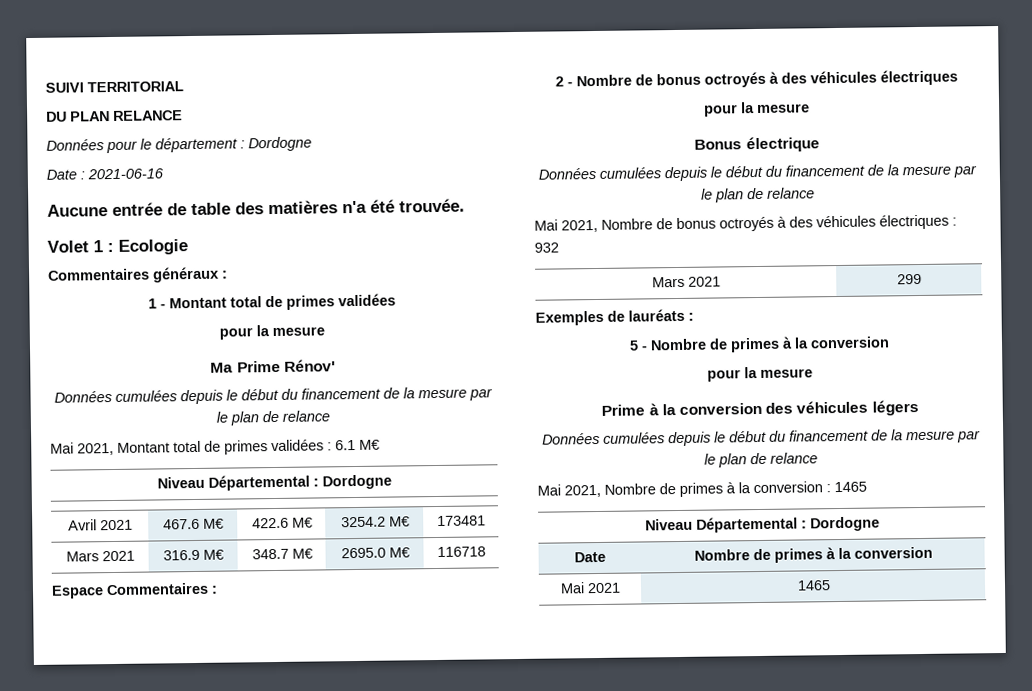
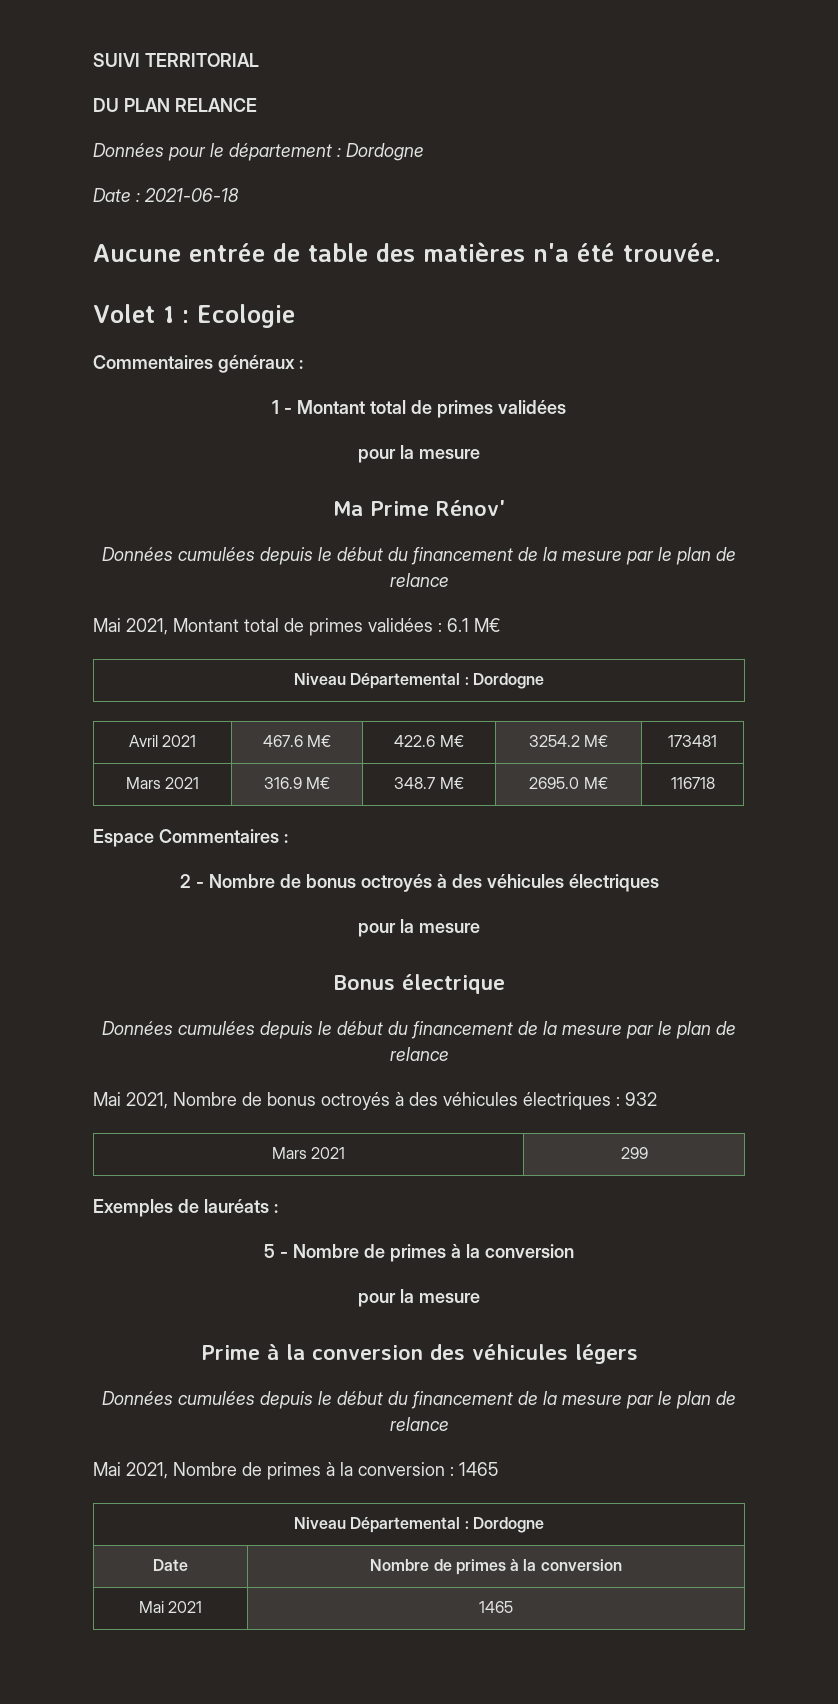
[87,168,164,180] 2021-06-16 -> [144,188,239,202] 2021-06-18

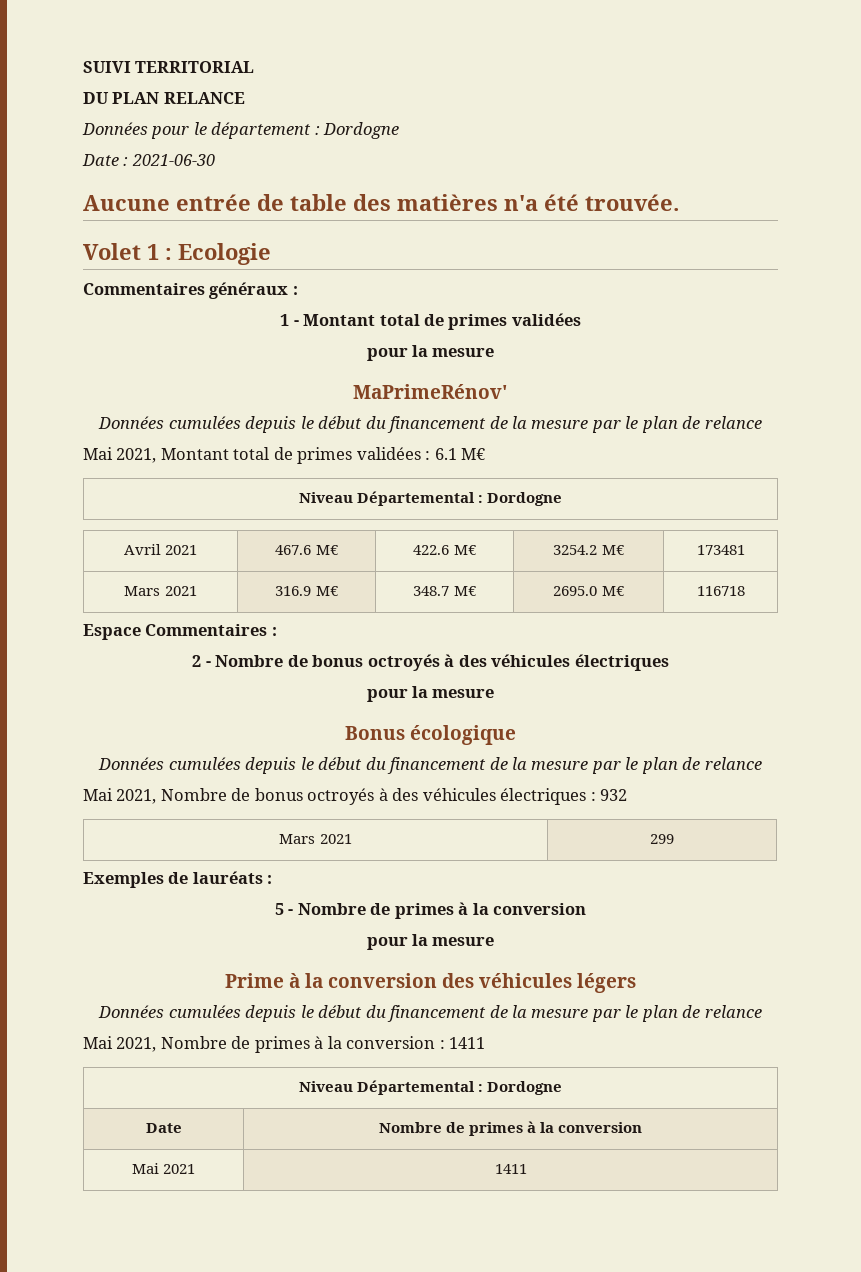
[144,188,239,202] 2021-06-18 -> [131,154,215,166] 2021-06-30
[333,500,505,516] Ma Prime Rénov' -> [353,384,508,399] MaPrimeRénov'
[401,974,505,994] électrique -> [410,725,517,745] écologique
[459,1462,498,1476] 1465 -> [449,1037,486,1049] 1411
[479,1601,513,1613] 1465 -> [494,1164,527,1174] 1411

